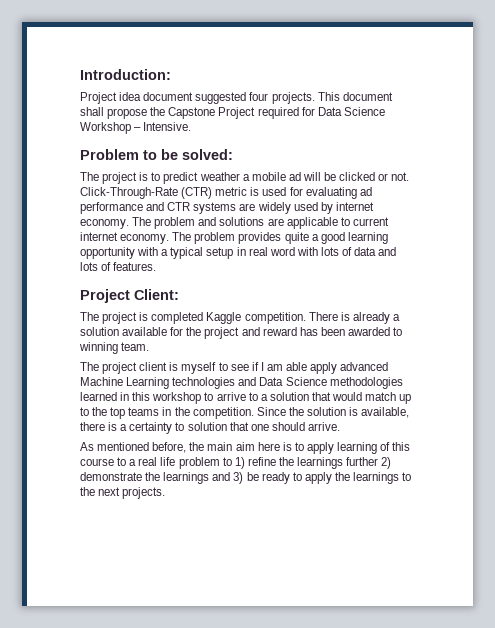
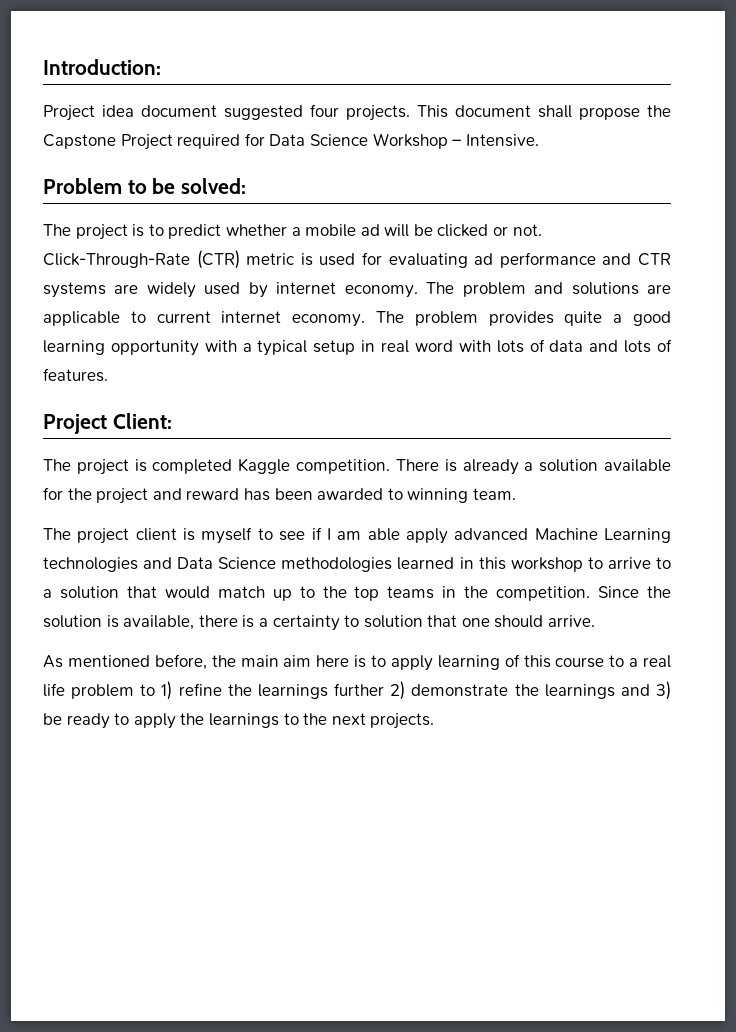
[199,172,240,181] weather -> [225,224,287,236] whether

